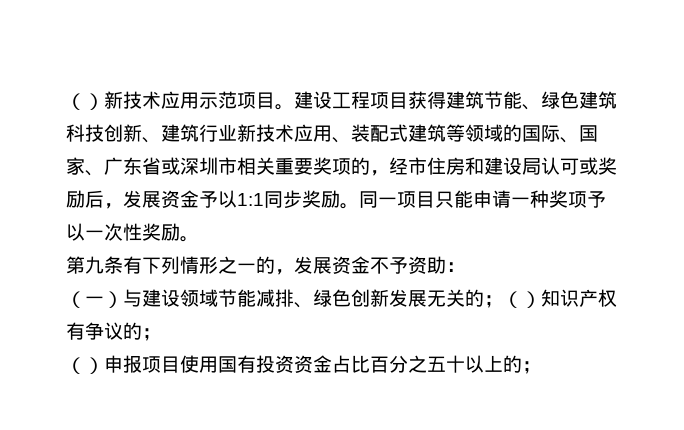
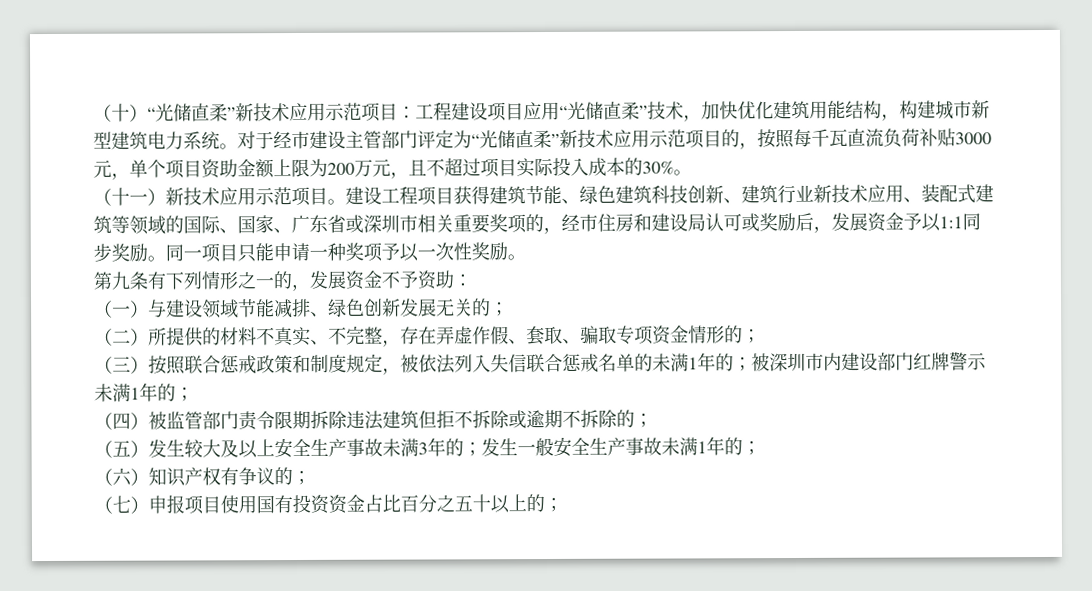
[66,93,85,110] （ -> [93,100,990,122] [93,128,992,150] [93,157,692,180] [93,187,148,206] （十）“光储直柔”新技术应用示范项目：工程建设项目应用“光储直柔”技术，加快优化建筑用能结构，构建城市新型建筑电力系统。对于经市建设主管部门评定为“光储直柔”新技术应用示范项目的，按照每千瓦直流负荷补贴3000元，单个项目资助金额上限为200万元，且不超过项目实际投入成本的30%。 // （十一
[503,291,522,308] （ -> [94,325,761,347] [94,351,987,375] [94,382,194,402] [94,409,653,431] [94,436,761,459] [94,467,132,486] // （二）所提供的材料不真实、不完整，存在弄虚作假、套取、骗取专项资金情形的； // （三）按照联合惩戒政策和制度规定，被依法列入失信联合惩戒名单的未满1年的；被深圳市内建设部门红牌警示未满1年的； // （四）被监管部门责令限期拆除违法建筑但拒不拆除或逾期不拆除的； // （五）发生较大及以上安全生产事故未满3年的；发生一般安全生产事故未满1年的； // （六
(85, 365) none -> [112,495,131,513] 七

